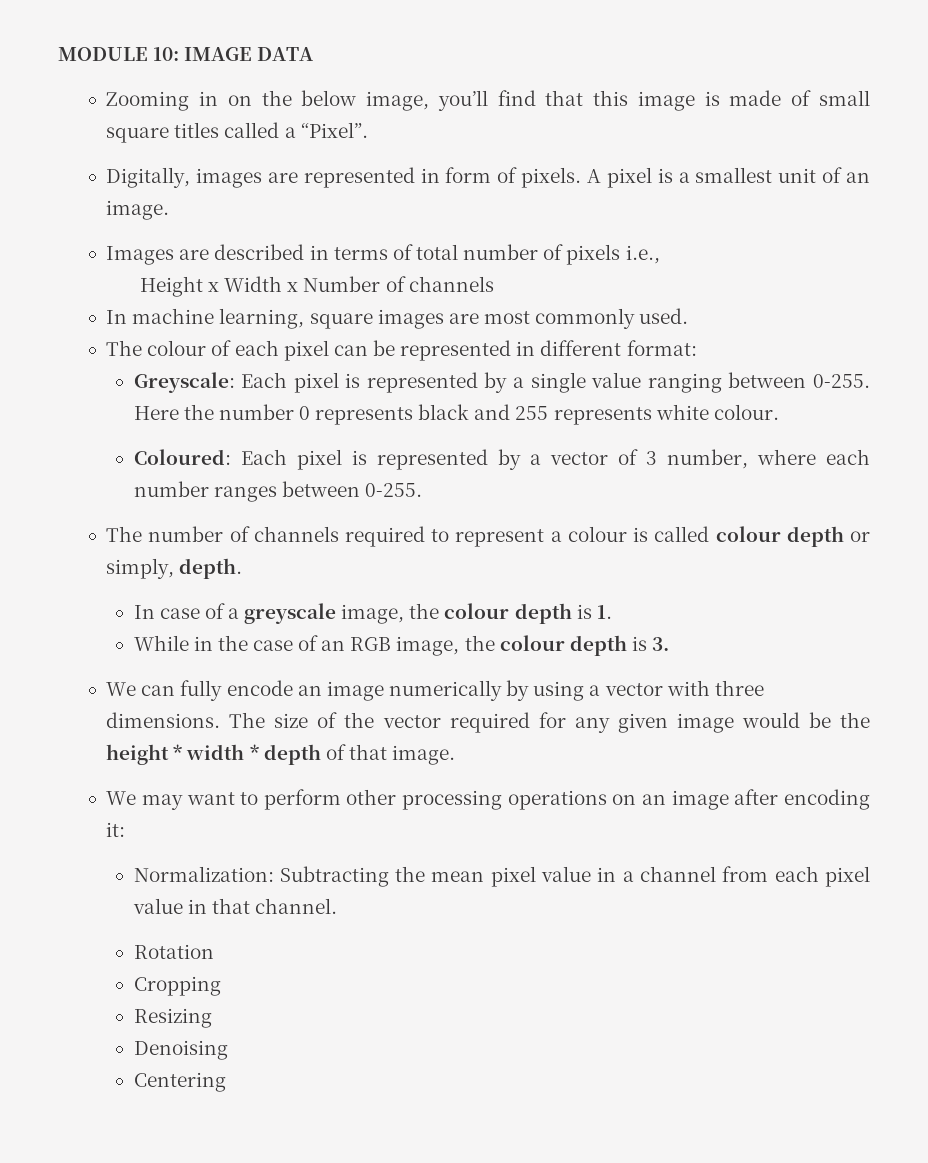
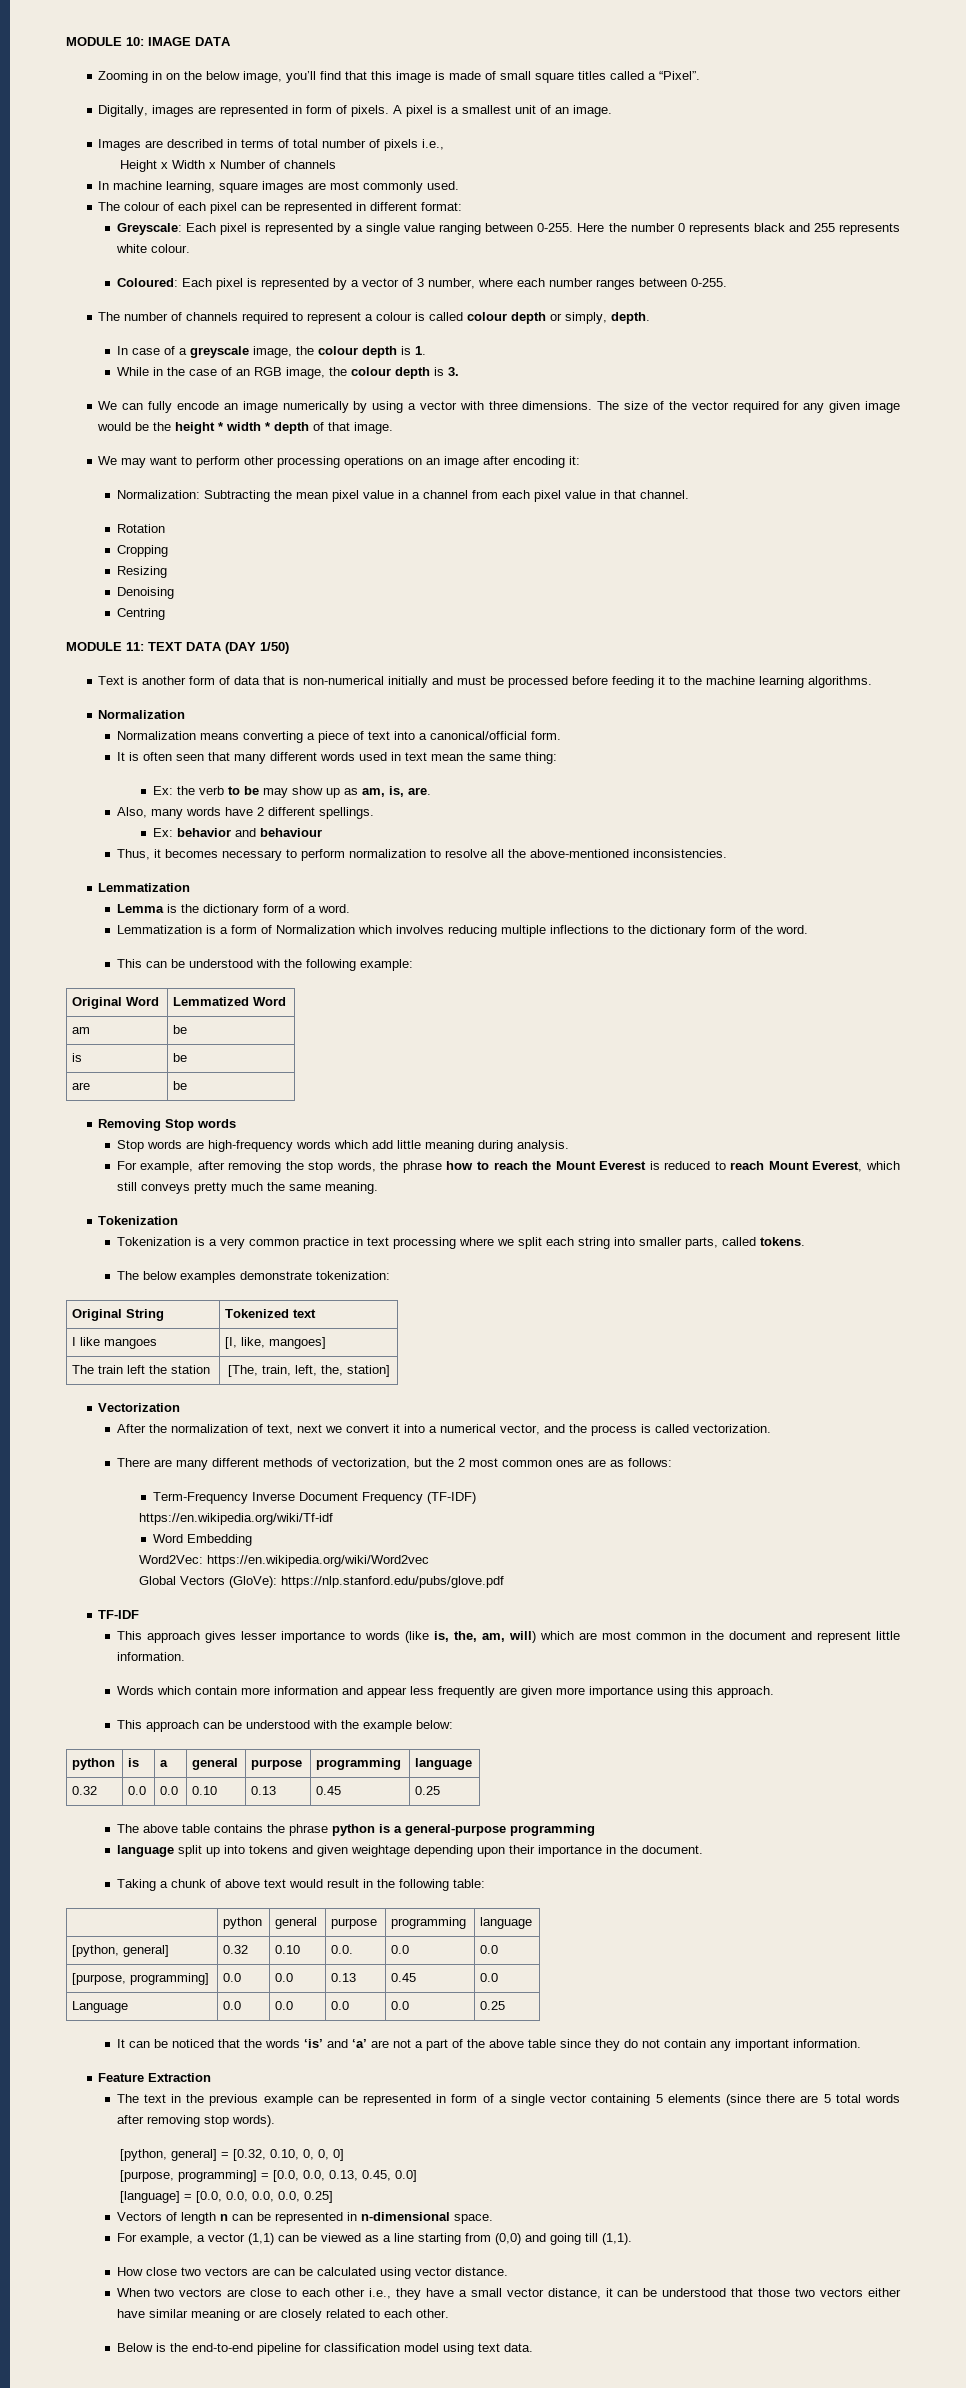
[133,1072,226,1092] Centering -> [116,608,165,620] [66,642,289,654] [98,676,873,688] [98,710,186,719] [116,731,561,743] [116,752,557,764] [152,786,431,798] [116,807,374,819] [152,828,322,837] [116,849,727,861] [98,883,191,892] [116,904,350,916] [116,925,808,937] [116,959,413,971] [72,997,160,1009] [173,997,287,1006] [72,1027,91,1034] [173,1025,188,1034] [72,1053,83,1062] [173,1053,188,1062] [72,1082,91,1090] [173,1081,188,1090] [98,1119,237,1131] [116,1140,569,1152] [116,1161,900,1173] [116,1182,378,1194] [98,1216,179,1225] [116,1237,805,1249] [116,1271,390,1283] [72,1309,165,1321] [225,1309,317,1318] [72,1337,158,1349] [225,1337,327,1349] [72,1365,211,1374] [227,1365,390,1377] [98,1403,181,1412] [116,1424,771,1436] [116,1458,672,1470] [152,1492,476,1504] [138,1513,333,1525] [152,1534,252,1546] [138,1555,429,1567] [138,1576,504,1588] [98,1610,140,1619] [116,1631,900,1643] [116,1652,185,1661] [116,1686,774,1698] [116,1720,453,1732] [72,1758,116,1770] [128,1758,140,1767] [160,1760,169,1767] [192,1758,239,1770] [251,1759,303,1770] [316,1758,402,1770] [415,1758,473,1770] [72,1786,98,1795] [128,1786,147,1795] [160,1786,179,1795] [192,1786,218,1795] [251,1786,277,1795] [316,1786,342,1795] [415,1786,441,1795] [116,1824,595,1836] [116,1845,703,1857] [116,1879,485,1891] [223,1917,263,1929] [275,1917,318,1929] [331,1918,378,1929] [391,1917,467,1929] [480,1917,533,1929] [72,1945,170,1957] [223,1945,249,1954] [275,1945,301,1954] [331,1945,354,1954] [391,1945,410,1954] [480,1945,499,1954] [72,1973,210,1985] [223,1973,242,1982] [275,1973,294,1982] [331,1973,357,1982] [391,1973,417,1982] [480,1973,499,1982] [72,2001,129,2013] [223,2001,242,2010] [275,2001,294,2010] [331,2001,350,2010] [391,2001,410,2010] [480,2001,506,2010] [116,2039,861,2051] [98,2073,212,2082] [116,2094,901,2106] [116,2115,275,2127] [120,2149,345,2161] [120,2170,418,2182] [120,2191,334,2203] [116,2212,493,2224] [116,2233,632,2245] [116,2267,508,2279] [116,2288,902,2300] [116,2309,449,2321] [116,2343,533,2355] Centring // MODULE 11: TEXT DATA (DAY 1/50) // Text is another form of data that is non-numerical initially and must be processed before feeding it to the machine learning algorithms. // Normalization // Normalization means converting a piece of text into a canonical/official form. // It is often seen that many different words used in text mean the same thing: // Ex: the verb to be may show up as am, is, are. // Also, many words have 2 different spellings. // Ex: behavior and behaviour // Thus, it becomes necessary to perform normalization to resolve all the above-mentioned inconsistencies. // Lemmatization // Lemma is the dictionary form of a word. // Lemmatization is a form of Normalization which involves reducing multiple inflections to the dictionary form of the word. // This can be understood with the following example: // Original Word | Lemmatized Word // am | be // is | be // are | be // Removing Stop words // Stop words are high-frequency words which add little meaning during analysis. // For example, after removing the stop words, the phrase how to reach the Mount Everest is reduced to reach Mount Everest, which still conveys pretty much the same meaning. // Tokenization // Tokenization is a very common practice in text processing where we split each string into smaller parts, called tokens. // The below examples demonstrate tokenization: // Original String | Tokenized text // I like mangoes | [I, like, mangoes] // The train left the station | [The, train, left, the, station] // Vectorization // After the normalization of text, next we convert it into a numerical vector, and the process is called vectorization. // There are many different methods of vectorization, but the 2 most common ones are as follows: // Term-Frequency Inverse Document Frequency (TF-IDF) // https://en.wikipedia.org/wiki/Tf-idf // Word Embedding // Word2Vec: https://en.wikipedia.org/wiki/Word2vec // Global Vectors (GloVe): https://nlp.stanford.edu/pubs/glove.pdf // TF-IDF // This approach gives lesser importance to words (like is, the, am, will) which are most common in the document and represent little information. // Words which contain more information and appear less frequently are given more importance using this approach. // This approach can be understood with the example below: // python | is | a | general | purpose | programming | language // 0.32 | 0.0 | 0.0 | 0.10 | 0.13 | 0.45 | 0.25 // The above table contains the phrase python is a general-purpose programming // language split up into tokens and given weightage depending upon their importance in the document. // Taking a chunk of above text would result in the following table: // | python | general | purpose | programming | language // [python, general] | 0.32 | 0.10 | 0.0. | 0.0 | 0.0 // [purpose, programming] | 0.0 | 0.0 | 0.13 | 0.45 | 0.0 // Language | 0.0 | 0.0 | 0.0 | 0.0 | 0.25 // It can be noticed that the words ‘is’ and ‘a’ are not a part of the above table since they do not contain any important information. // Feature Extraction // The text in the previous example can be represented in form of a single vector containing 5 elements (since there are 5 total words after removing stop words). // [python, general] = [0.32, 0.10, 0, 0, 0] // [purpose, programming] = [0.0, 0.0, 0.13, 0.45, 0.0] // [language] = [0.0, 0.0, 0.0, 0.0, 0.25] // Vectors of length n can be represented in n-dimensional space. // For example, a vector (1,1) can be viewed as a line starting from (0,0) and going till (1,1). // How close two vectors are can be calculated using vector distance. // When two vectors are close to each other i.e., they have a small vector distance, it can be understood that those two vectors either have similar meaning or are closely related to each other. // Below is the end-to-end pipeline for classification model using text data.

